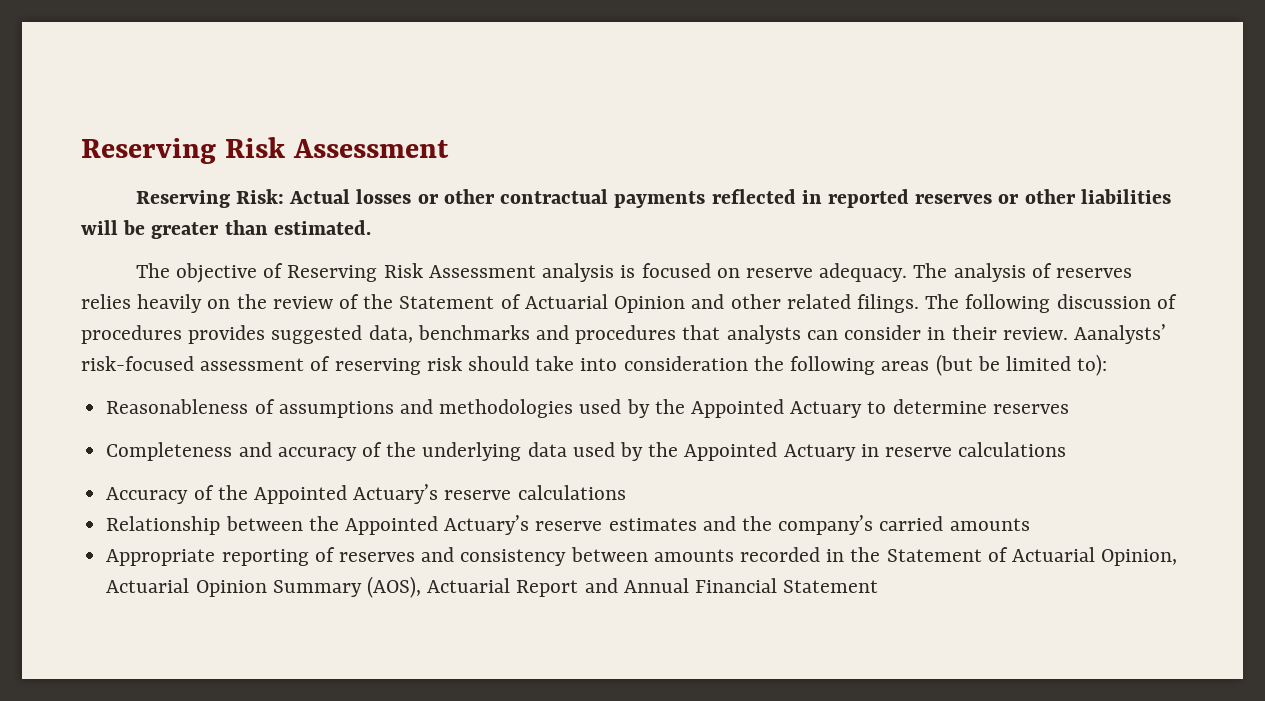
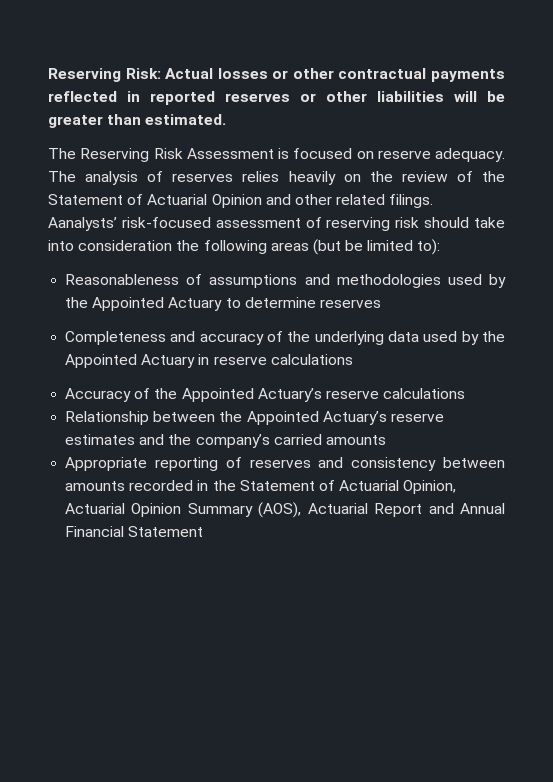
[81,137,449,164] [135,190,230,208] Reserving Risk Assessment // Reserving -> [48,68,121,82] Reserving
[176,263,615,283] objective of Reserving Risk Assessment analysis -> [80,148,274,162] Reserving Risk Assessment
[925,294,1177,313] [81,325,1068,344] The following discussion of procedures provides suggested data, benchmarks and procedures that analysts can consider in their review. -> (434, 201) none

